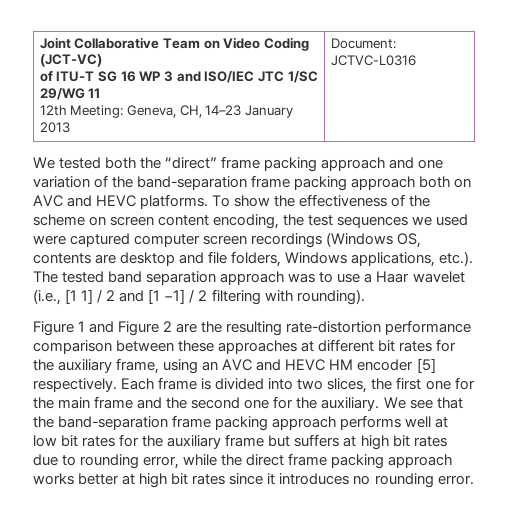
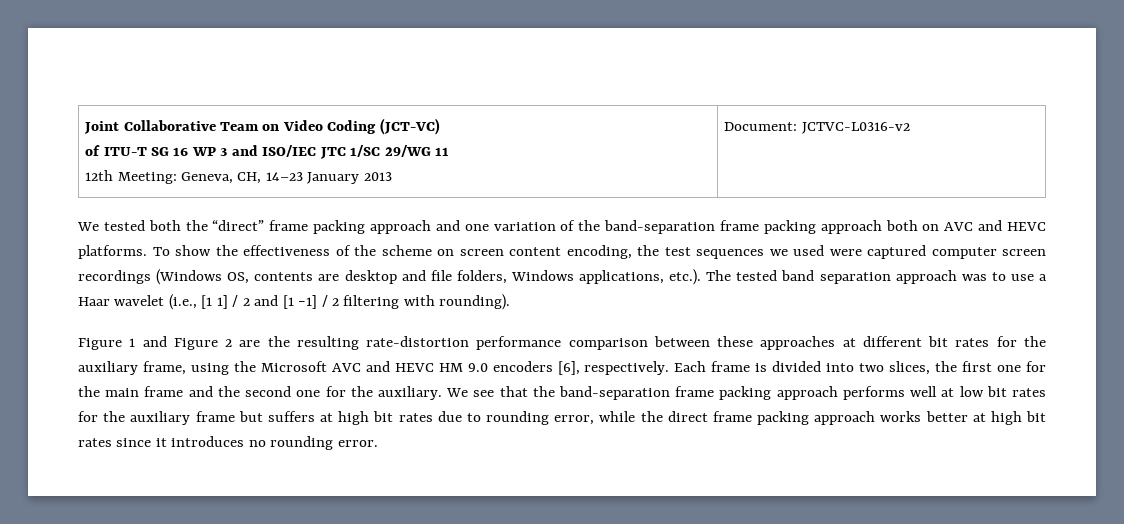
[330,55,416,66] JCTVC-L0316 -> [801,122,910,134] JCTVC-L0316-v2
[202,361,219,371] an -> [233,361,327,372] the Microsoft
[357,358,436,373] encoder [5] -> [467,361,580,375] 9.0 encoders [6],

